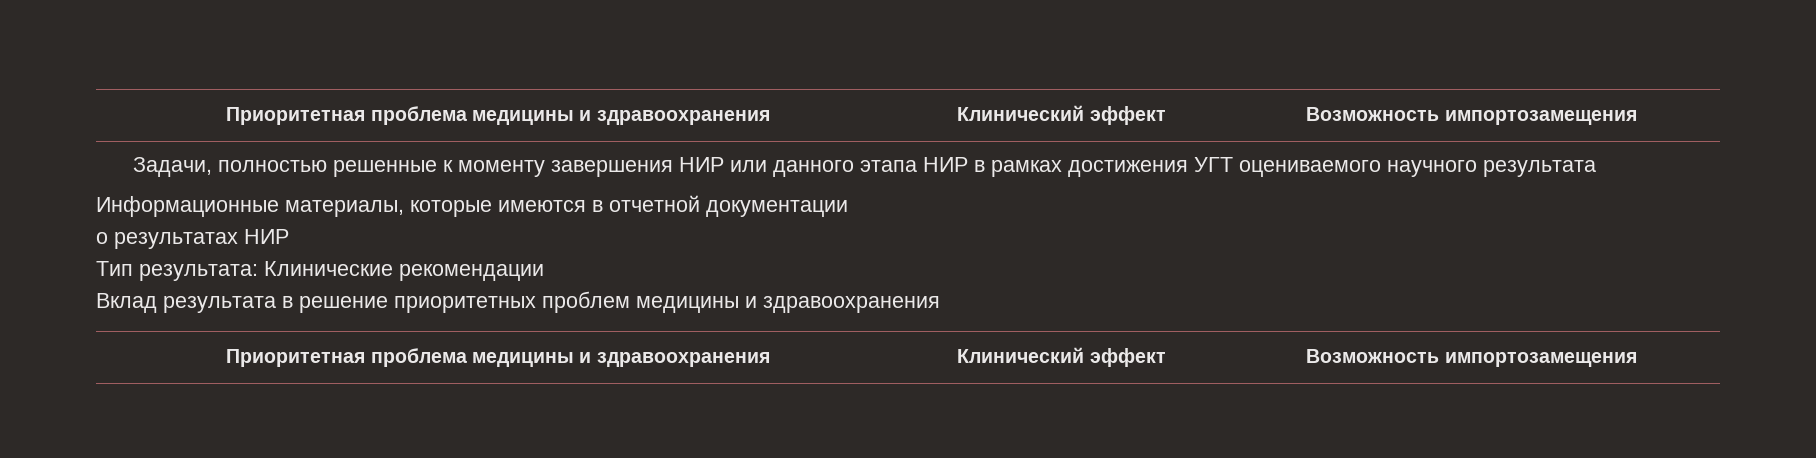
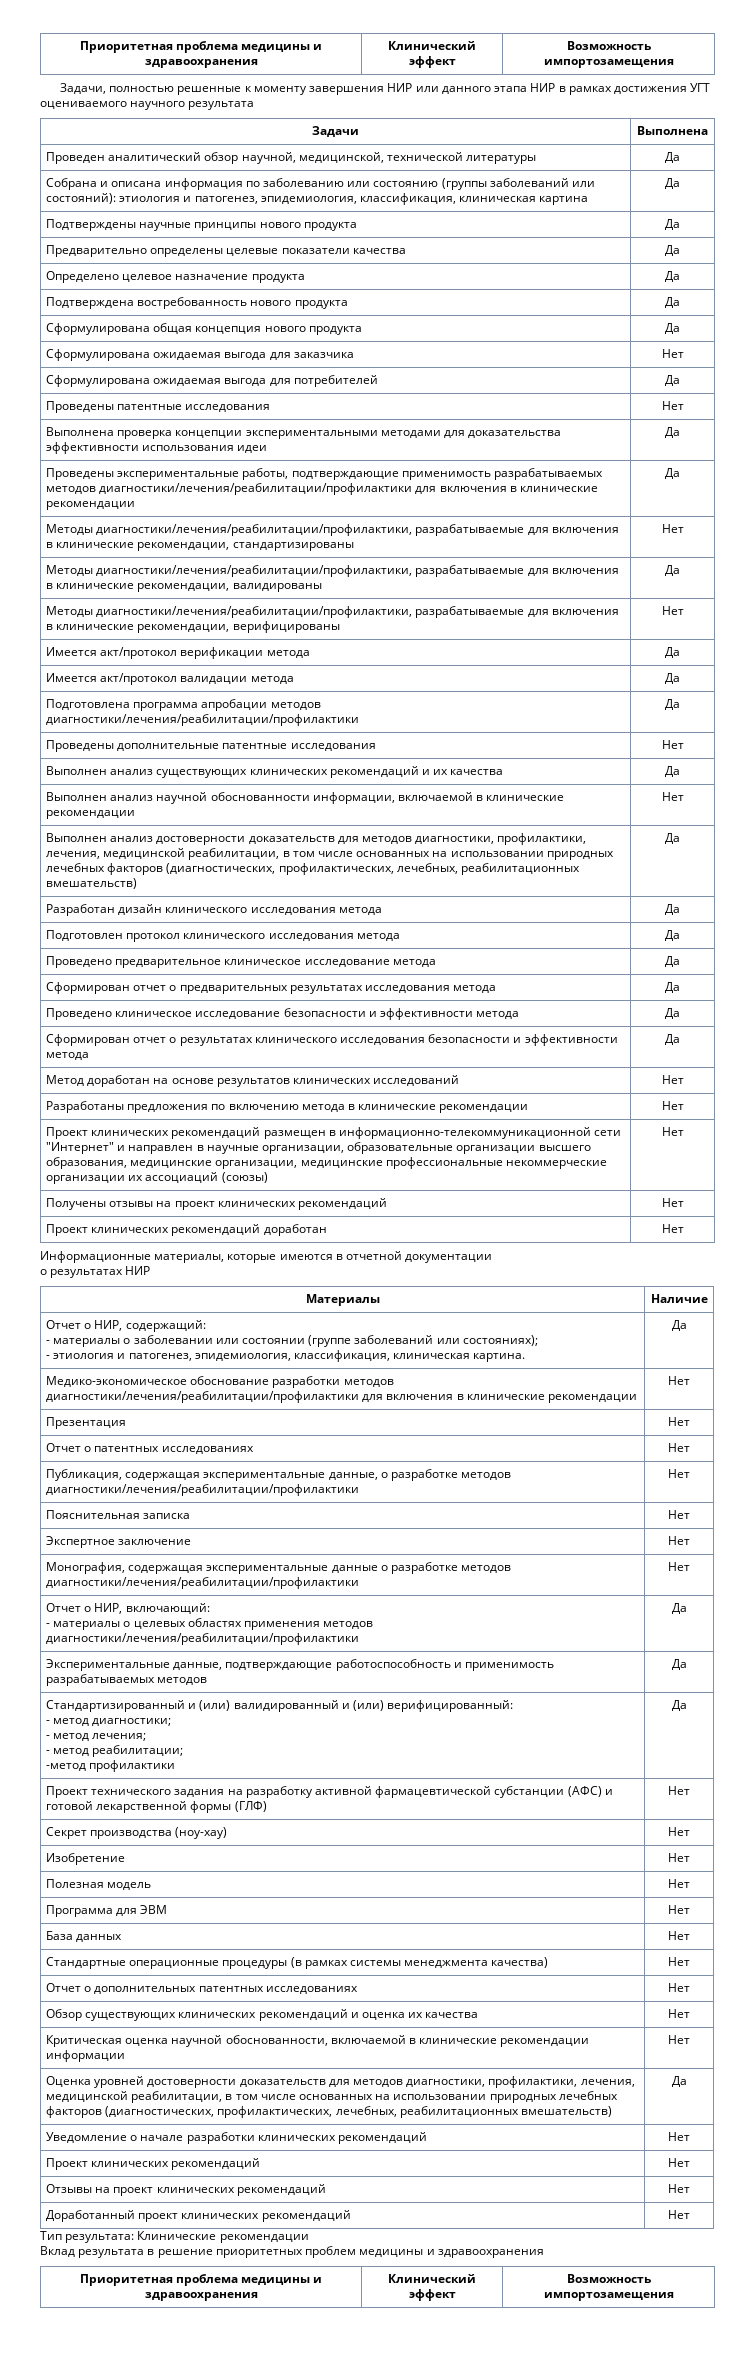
(1597, 168) none -> [312,126,359,137] [637,126,708,135] [45,152,537,164] [665,152,680,163] [45,178,596,190] [45,193,589,205] [665,178,680,189] [45,219,357,231] [665,219,680,230] [45,245,406,257] [665,245,680,256] [45,271,305,283] [665,271,680,282] [45,297,348,309] [665,297,680,308] [45,323,362,335] [665,323,680,334] [45,349,354,361] [661,349,684,358] [45,375,378,387] [665,375,680,386] [45,401,271,413] [661,401,684,410] [45,427,562,439] [45,442,268,454] [665,427,680,438] [45,468,603,480] [45,483,598,495] [45,501,135,510] [665,468,680,479] [45,524,619,536] [45,542,354,551] [661,524,684,533] [45,565,619,577] [45,583,322,592] [665,565,680,576] [45,606,619,618] [45,621,340,633] [661,606,684,615] [45,647,310,659] [665,647,680,658] [45,673,294,685] [665,673,680,684] [45,699,321,711] [45,714,359,726] [665,699,680,710] [45,740,376,752] [661,740,684,749] [45,766,504,778] [665,766,680,777] [45,792,565,804] [45,810,135,819] [661,792,684,801] [45,833,587,845] [45,848,614,860] [45,863,580,875] [45,878,137,889] [665,833,680,844] [45,904,382,916] [665,904,680,915] [45,930,400,942] [665,930,680,941] [45,956,436,968] [665,956,680,967] [45,982,497,994] [665,982,680,993] [45,1008,520,1020] [665,1008,680,1019] [45,1034,618,1046] [45,1052,89,1060] [665,1034,680,1045] [45,1075,460,1087] [661,1075,684,1084] [45,1101,529,1113] [661,1101,684,1110] [45,1127,622,1139] [45,1142,591,1154] [45,1157,607,1169] [45,1172,268,1184] [661,1127,684,1136] [45,1198,387,1210] [661,1198,684,1207] [45,1224,327,1236] [661,1224,684,1233] // Задачи | Выполнена // Проведен аналитический обзор научной, медицинской, технической литературы | Да // Собрана и описана информация по заболеванию или состоянию (группы заболеваний или состояний): этиология и патогенез, эпидемиология, классификация, клиническая картина | Да // Подтверждены научные принципы нового продукта | Да // Предварительно определены целевые показатели качества | Да // Определено целевое назначение продукта | Да // Подтверждена востребованность нового продукта | Да // Сформулирована общая концепция нового продукта | Да // Сформулирована ожидаемая выгода для заказчика | Нет // Сформулирована ожидаемая выгода для потребителей | Да // Проведены патентные исследования | Нет // Выполнена проверка концепции экспериментальными методами для доказательства эффективности использования идеи | Да // Проведены экспериментальные работы, подтверждающие применимость разрабатываемых методов диагностики/лечения/реабилитации/профилактики для включения в клинические рекомендации | Да // Методы диагностики/лечения/реабилитации/профилактики, разрабатываемые для включения в клинические рекомендации, стандартизированы | Нет // Методы диагностики/лечения/реабилитации/профилактики, разрабатываемые для включения в клинические рекомендации, валидированы | Да // Методы диагностики/лечения/реабилитации/профилактики, разрабатываемые для включения в клинические рекомендации, верифицированы | Нет // Имеется акт/протокол верификации метода | Да // Имеется акт/протокол валидации метода | Да // Подготовлена программа апробации методов диагностики/лечения/реабилитации/профилактики | Да // Проведены дополнительные патентные исследования | Нет // Выполнен анализ существующих клинических рекомендаций и их качества | Да // Выполнен анализ научной обоснованности информации, включаемой в клинические рекомендации | Нет // Выполнен анализ достоверности доказательств для методов диагностики, профилактики, лечения, медицинской реабилитации, в том числе основанных на использовании природных лечебных факторов (диагностических, профилактических, лечебных, реабилитационных вмешательств) | Да // Разработан дизайн клинического исследования метода | Да // Подготовлен протокол клинического исследования метода | Да // Проведено предварительное клиническое исследование метода | Да // Сформирован отчет о предварительных результатах исследования метода | Да // Проведено клиническое исследование безопасности и эффективности метода | Да // Сформирован отчет о результатах клинического исследования безопасности и эффективности метода | Да // Метод доработан на основе результатов клинических исследований | Нет // Разработаны предложения по включению метода в клинические рекомендации | Нет // Проект клинических рекомендаций размещен в информационно-телекоммуникационной сети "Интернет" и направлен в научные организации, образовательные организации высшего образования, медицинские организации, медицинские профессиональные некоммерческие организации их ассоциаций (союзы) | Нет // Получены отзывы на проект клинических рекомендаций | Нет // Проект клинических рекомендаций доработан | Нет
(289, 236) none -> [305,1294,380,1306] [650,1294,708,1303] [45,1320,206,1332] [45,1335,538,1347] [45,1350,526,1362] [671,1320,687,1331] [45,1376,394,1388] [45,1391,637,1403] [668,1376,690,1385] [45,1417,126,1429] [668,1417,690,1426] [45,1443,254,1454] [668,1443,690,1452] [45,1469,512,1481] [45,1484,359,1496] [668,1469,690,1478] [45,1510,191,1519] [668,1510,690,1519] [45,1536,192,1548] [668,1536,690,1545] [45,1562,512,1574] [45,1577,359,1589] [668,1562,690,1571] [45,1603,210,1614] [45,1618,374,1630] [45,1633,359,1645] [671,1603,687,1614] [45,1659,554,1671] [45,1674,208,1686] [671,1659,687,1670] [45,1700,514,1712] [45,1718,172,1726] [45,1733,147,1741] [45,1745,184,1757] [45,1760,176,1772] [671,1700,687,1711] [45,1786,613,1798] [45,1801,267,1813] [668,1786,690,1795] [45,1827,228,1839] [668,1827,690,1836] [45,1853,125,1865] [668,1853,690,1862] [45,1879,152,1890] [668,1879,690,1888] [45,1905,168,1917] [668,1905,690,1914] [45,1931,123,1942] [668,1931,690,1940] [45,1957,549,1969] [668,1957,690,1966] [45,1983,358,1994] [668,1983,690,1992] [45,2009,479,2021] [668,2009,690,2018] [45,2035,590,2047] [45,2050,125,2062] [668,2035,690,2044] [45,2076,635,2088] [45,2091,618,2103] [45,2106,612,2118] [671,2076,687,2087] [45,2132,427,2144] [668,2132,690,2141] [45,2158,261,2170] [668,2158,690,2167] [45,2184,326,2196] [668,2184,690,2193] [45,2210,351,2222] [668,2210,690,2219] // Материалы | Наличие // Отчет о НИР, содержащий: // - материалы о заболевании или состоянии (группе заболеваний или состояниях); // - этиология и патогенез, эпидемиология, классификация, клиническая картина. | Да // Медико-экономическое обоснование разработки методов диагностики/лечения/реабилитации/профилактики для включения в клинические рекомендации | Нет // Презентация | Нет // Отчет о патентных исследованиях | Нет // Публикация, содержащая экспериментальные данные, о разработке методов диагностики/лечения/реабилитации/профилактики | Нет // Пояснительная записка | Нет // Экспертное заключение | Нет // Монография, содержащая экспериментальные данные о разработке методов диагностики/лечения/реабилитации/профилактики | Нет // Отчет о НИР, включающий: // - материалы о целевых областях применения методов диагностики/лечения/реабилитации/профилактики | Да // Экспериментальные данные, подтверждающие работоспособность и применимость разрабатываемых методов | Да // Стандартизированный и (или) валидированный и (или) верифицированный: // - метод диагностики; // - метод лечения; // - метод реабилитации; // -метод профилактики | Да // Проект технического задания на разработку активной фармацевтической субстанции (АФС) и готовой лекарственной формы (ГЛФ) | Нет // Секрет производства (ноу-хау) | Нет // Изобретение | Нет // Полезная модель | Нет // Программа для ЭВМ | Нет // База данных | Нет // Стандартные операционные процедуры (в рамках системы менеджмента качества) | Нет // Отчет о дополнительных патентных исследованиях | Нет // Обзор существующих клинических рекомендаций и оценка их качества | Нет // Критическая оценка научной обоснованности, включаемой в клинические рекомендации информации | Нет // Оценка уровней достоверности доказательств для методов диагностики, профилактики, лечения, медицинской реабилитации, в том числе основанных на использовании природных лечебных факторов (диагностических, профилактических, лечебных, реабилитационных вмешательств) | Да // Уведомление о начале разработки клинических рекомендаций | Нет // Проект клинических рекомендаций | Нет // Отзывы на проект клинических рекомендаций | Нет // Доработанный проект клинических рекомендаций | Нет

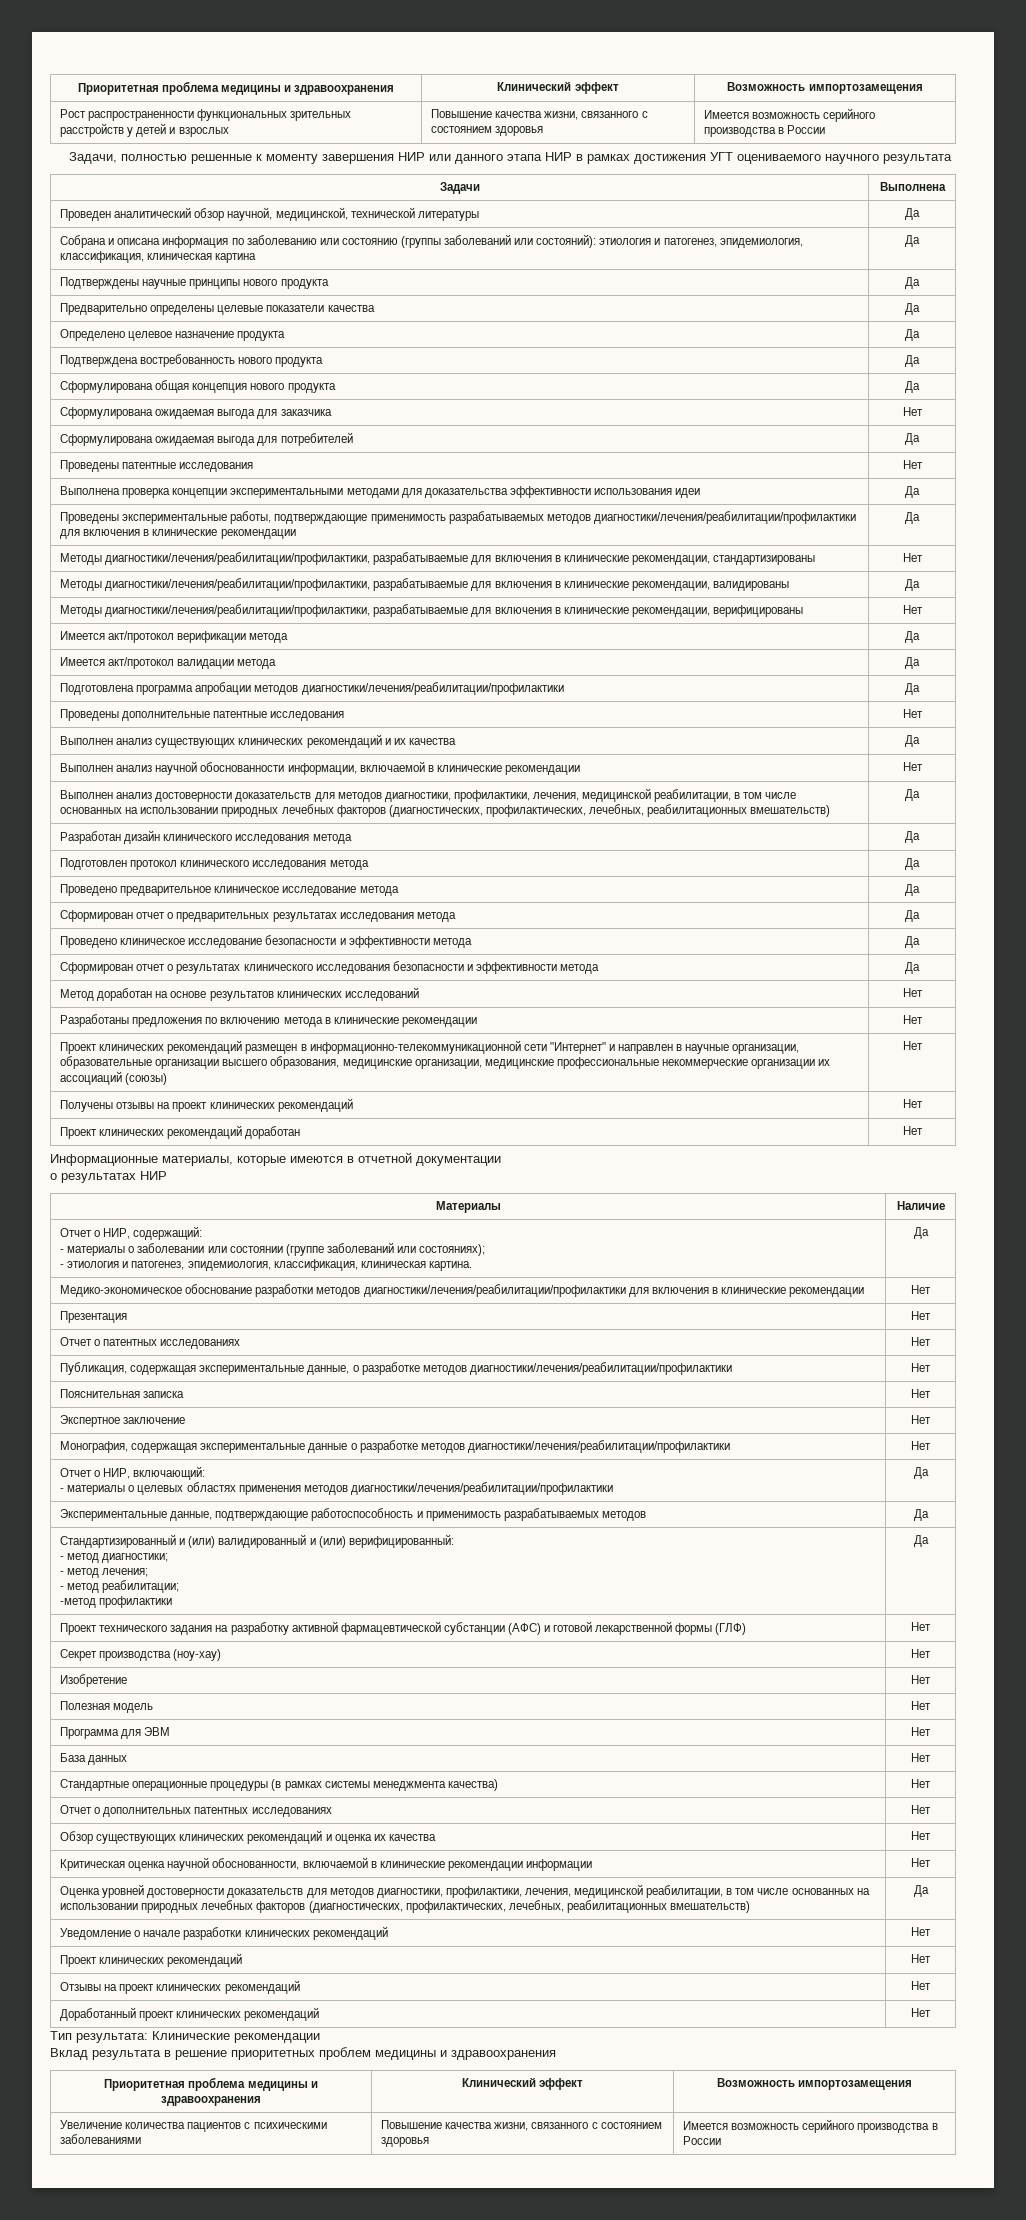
[79,41,323,53] [144,59,258,68] [388,41,476,50] [408,56,456,68] [566,41,651,50] [543,59,674,68] Приоритетная проблема медицины и здравоохранения | Клинический эффект | Возможность импортозамещения -> [77,81,395,95] [497,81,619,94] [727,82,923,94] [60,109,352,121] [60,123,229,137] [431,109,648,120] [431,126,544,136] [704,108,876,122] [704,125,826,137] Приоритетная проблема медицины и здравоохранения | Клинический эффект | Возможность импортозамещения // Рост распространенности функциональных зрительных расстройств у детей и взрослых | Повышение качества жизни, связанного с состоянием здоровья | Имеется возможность серийного производства в России
(674, 2296) none -> [60,2120,327,2132] [60,2134,142,2144] [381,2120,662,2131] [381,2137,430,2147] [683,2119,938,2133] [683,2136,722,2145] // Увеличение количества пациентов с психическими заболеваниями | Повышение качества жизни, связанного с состоянием здоровья | Имеется возможность серийного производства в России

